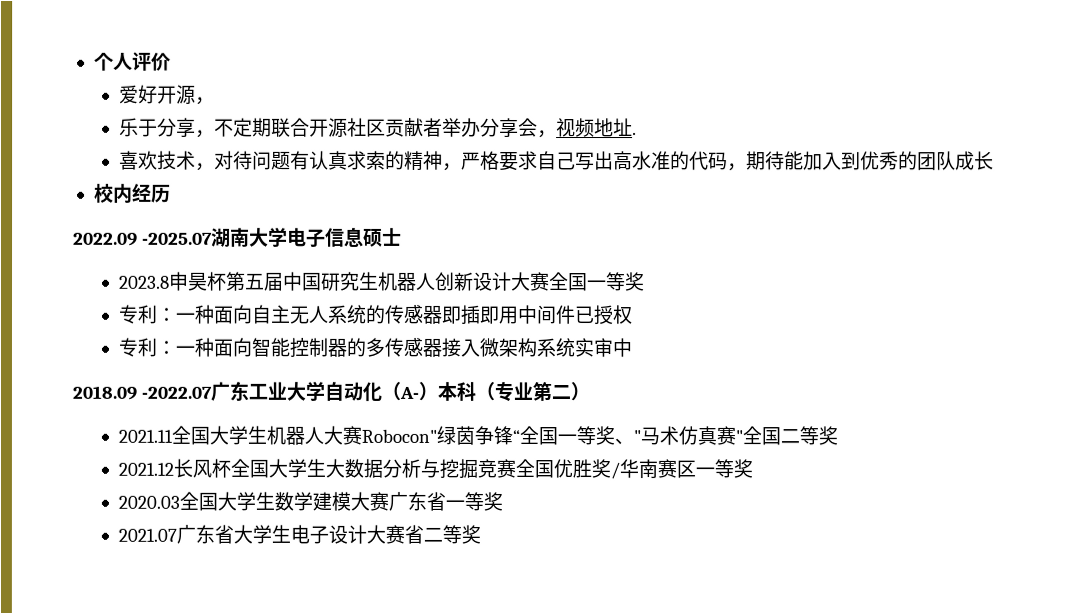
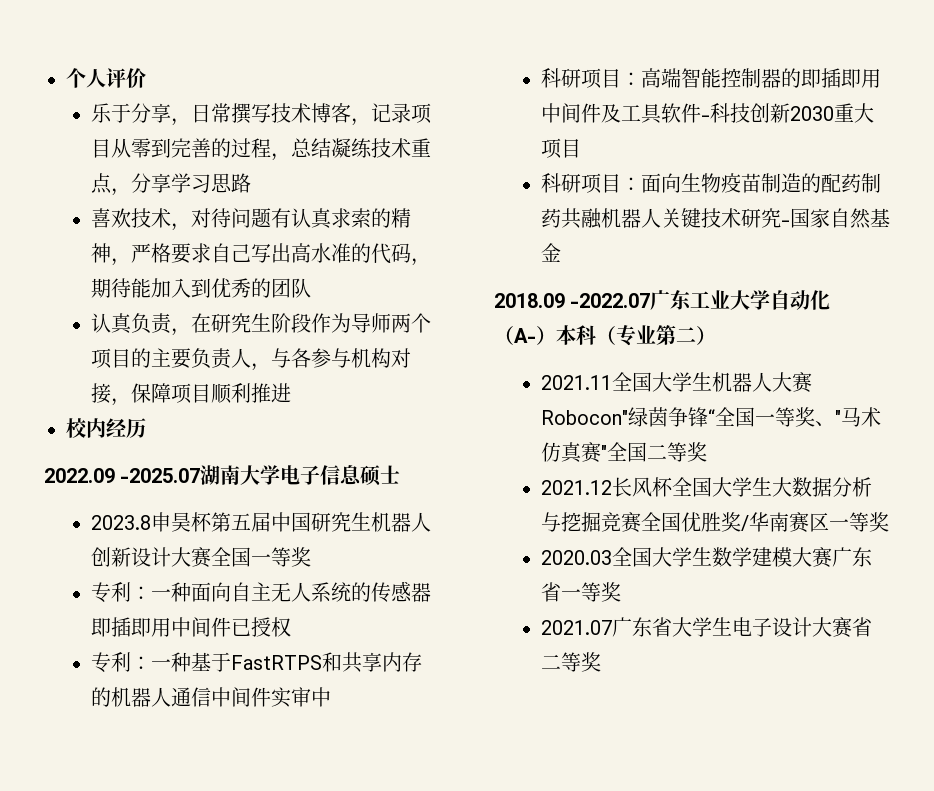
[119,84,216,105] // 爱好开源， -> (146, 78) none
[214,117,638,139] 不定期联合开源社区贡献者举办分享会，视频地址. -> [190,103,432,126] [90,138,431,161] [90,173,251,196] 日常撰写技术博客，记录项目从零到完善的过程，总结凝练技术重点，分享学习思路
[955,151,995,171] 成长 -> [90,313,431,336] [90,348,411,371] [90,383,291,406] // 认真负责，在研究生阶段作为导师两个项目的主要负责人，与各参与机构对接，保障项目顺利推进
[213,337,633,358] 面向智能控制器的多传感器接入微架构系统实审中 -> [190,652,422,673] [90,687,331,708] [540,68,881,89] [540,103,874,124] [540,138,581,159] [540,173,881,194] [540,208,890,229] [540,243,561,262] 基于FastRTPS和共享内存的机器人通信中间件实审中 // 科研项目：高端智能控制器的即插即用中间件及工具软件-科技创新2030重大项目 // 科研项目：面向生物疫苗制造的配药制药共融机器人关键技术研究-国家自然基金

